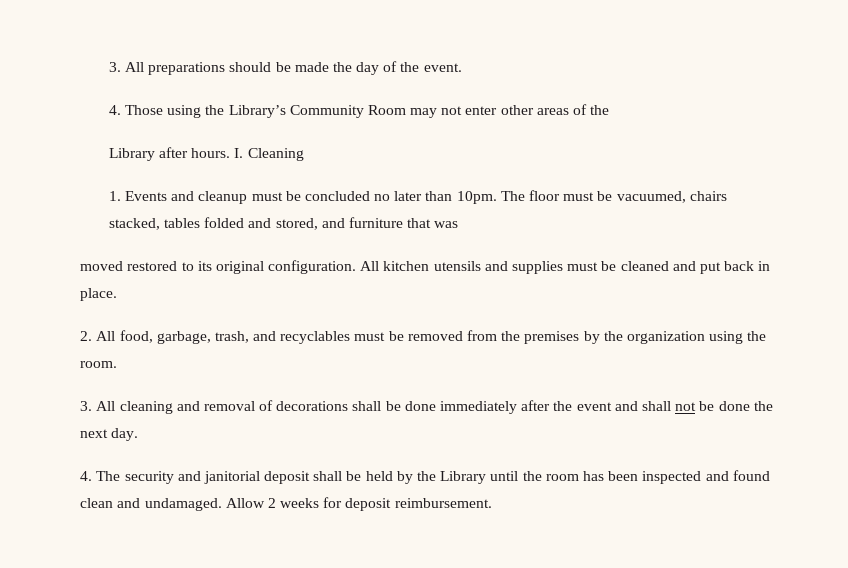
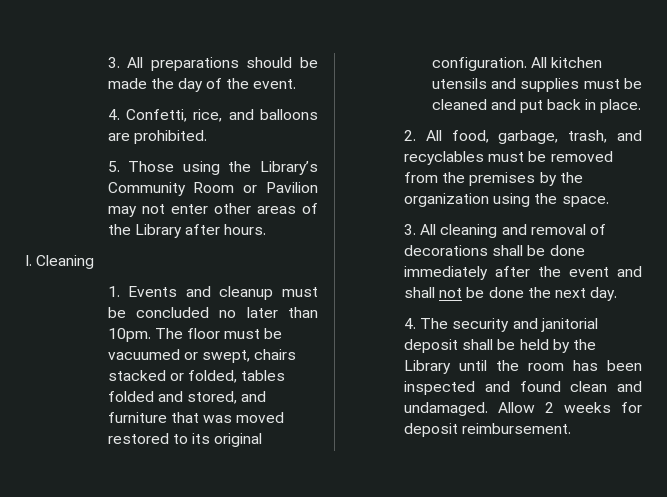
(121, 110) none -> [125,109,318,122] [107,130,207,144] [107,161,120,172] Confetti, rice, and balloons are prohibited. // 5.
(406, 110) none -> [243,182,318,193] or Pavilion
(610, 110) // -> (131, 229) none
(231, 153) none -> (267, 229) //
[616,191,727,203] [108,218,160,230] vacuumed, chairs stacked, -> [107,349,297,363] [107,370,237,383] vacuumed or swept, chairs stacked or folded,
(459, 224) // -> (232, 419) none
[80,361,118,368] room. -> [561,196,609,207] space.

